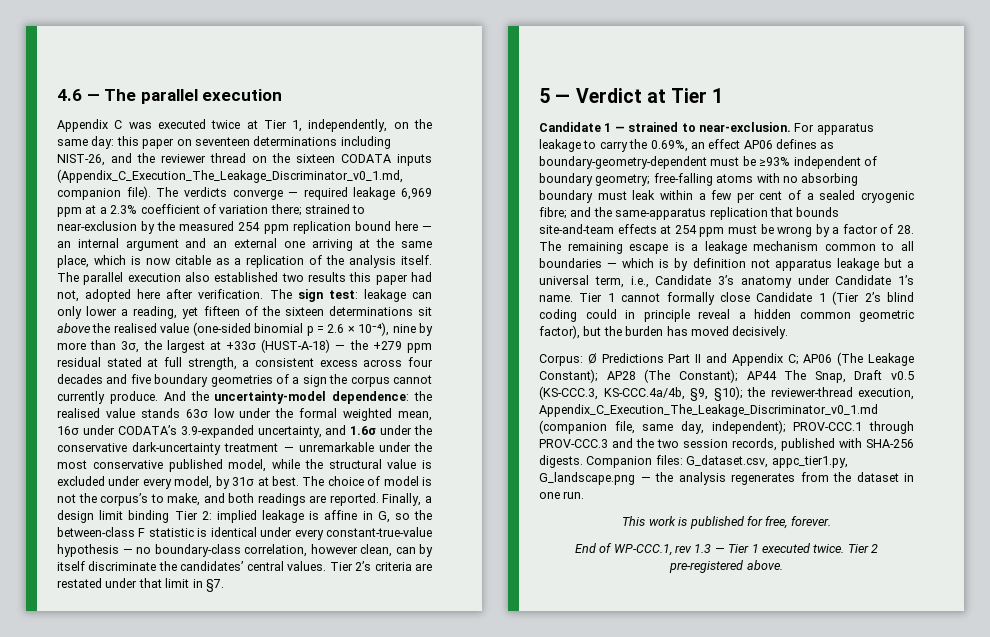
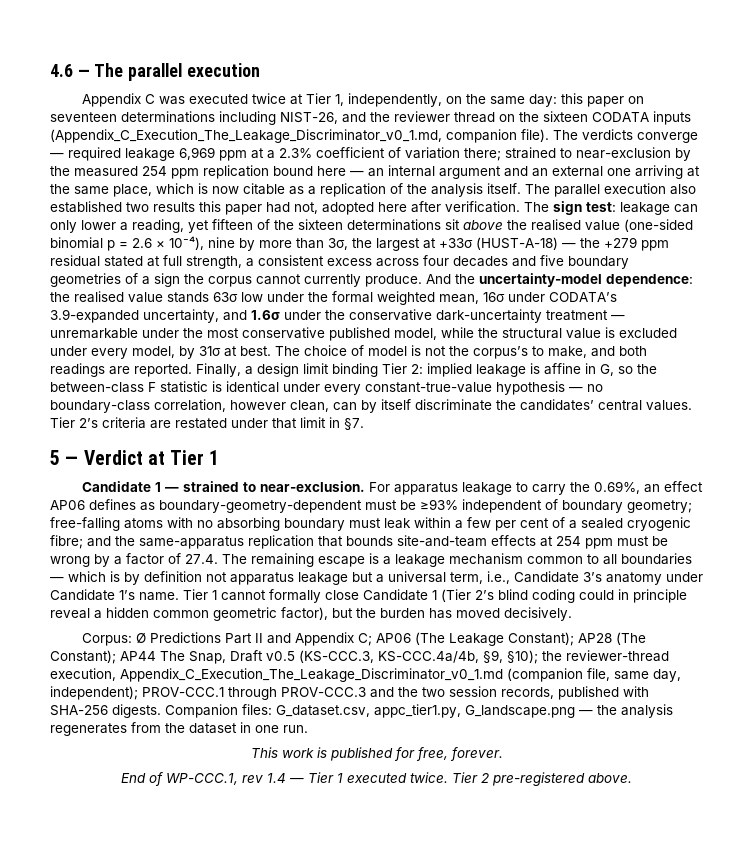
[897,225,914,234] 28. -> [185,554,218,564] 27.4.
[694,544,712,553] 1.3 -> [267,773,286,783] 1.4

